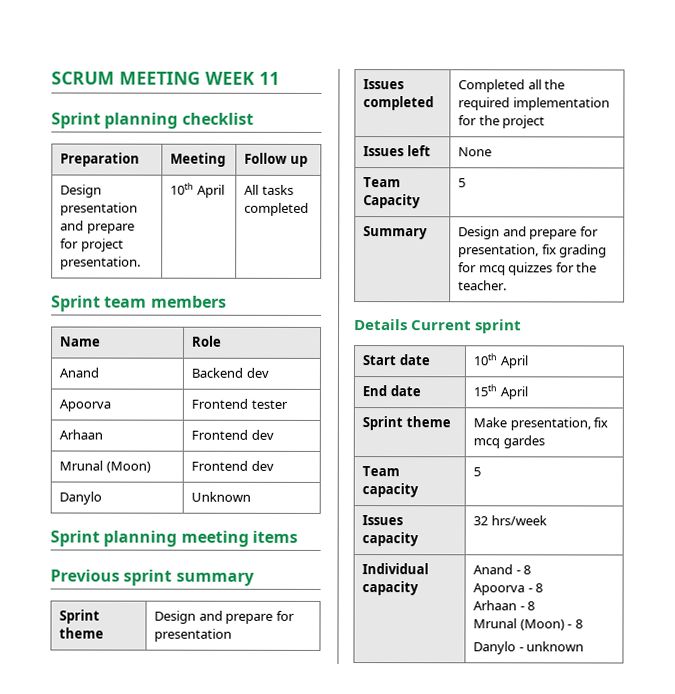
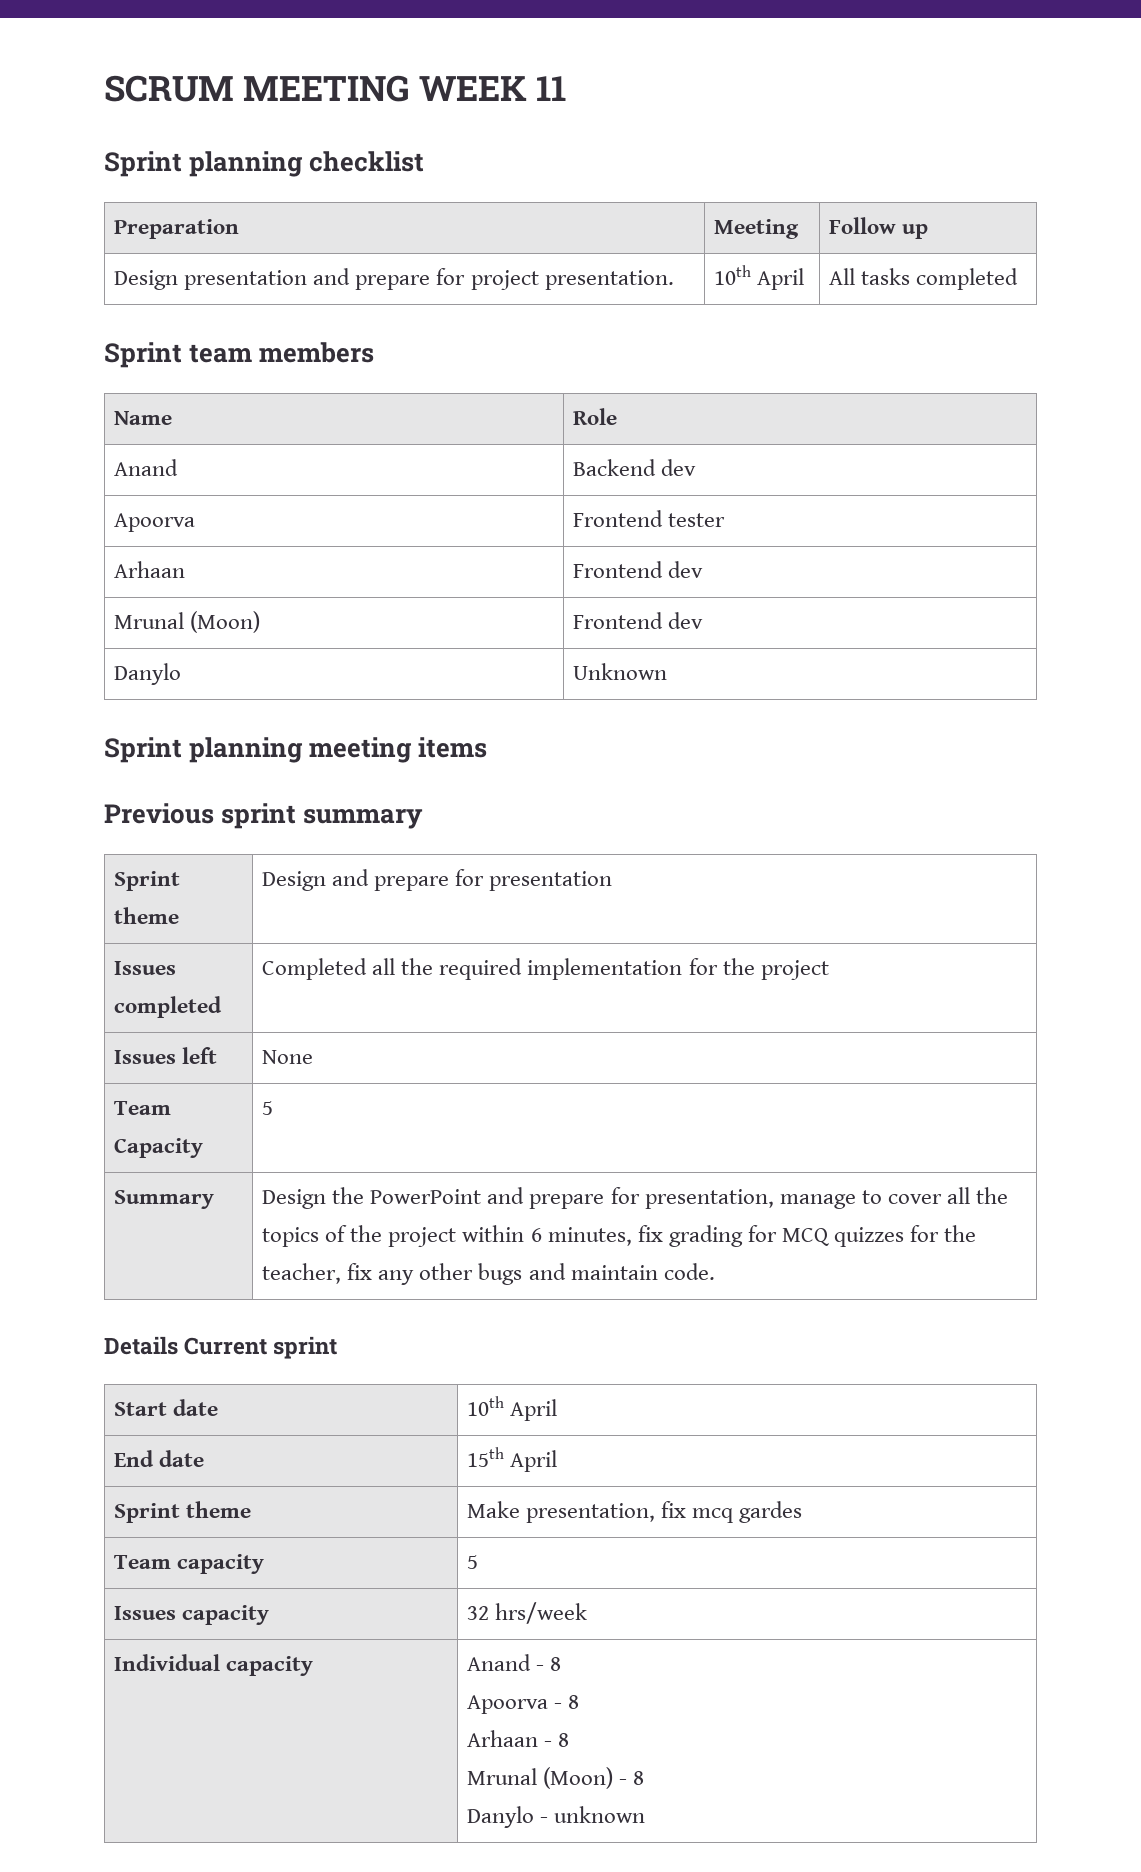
(501, 233) none -> [332,1187,482,1204] the PowerPoint
(540, 251) none -> [779,1187,1008,1209] [262,1225,632,1247] manage to cover all the topics of the project within 6 minutes,
[478,265,506,276] mcq -> [781,1228,829,1246] MCQ
[458,280,508,291] teacher. -> [262,1263,715,1285] teacher, fix any other bugs and maintain code.

